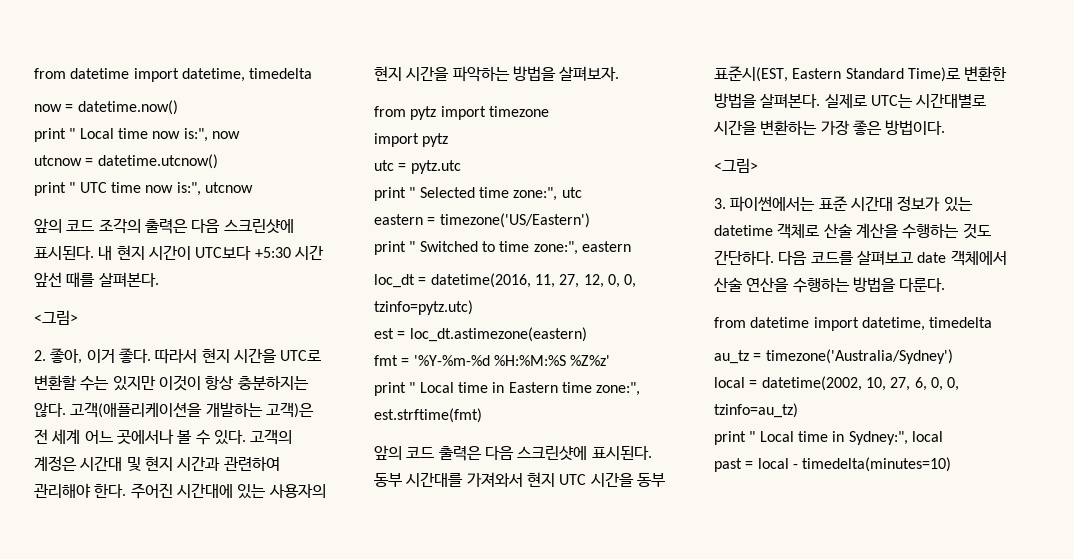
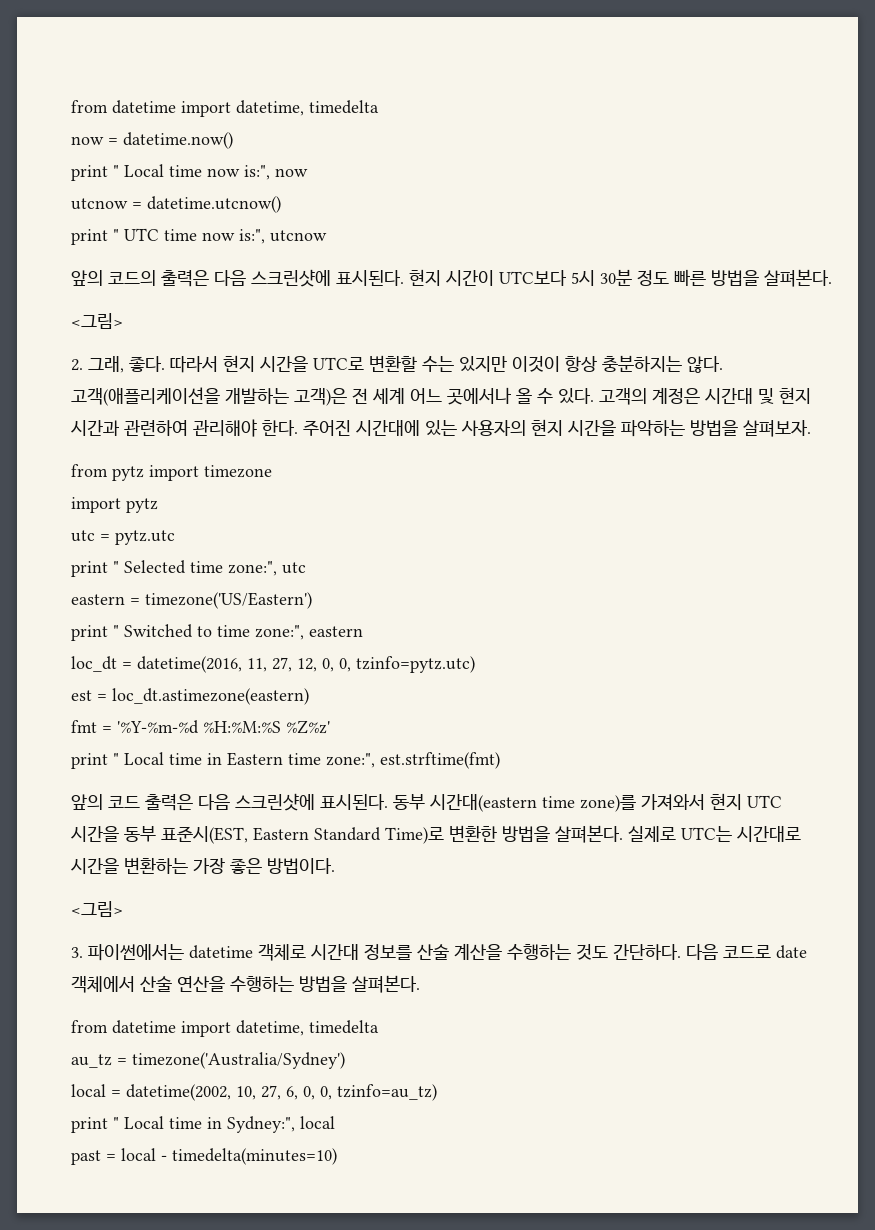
[66,218,294,234] [34,246,113,260] 코드 조각의 출력은 다음 스크린샷에 표시된다. 내 -> [108,269,404,287] 코드의 출력은 다음 스크린샷에 표시된다.
[254,245,324,260] [34,272,96,287] +5:30 시간 앞선 때를 -> [571,269,759,286] 5시 30분 정도 빠른 방법을
[50,348,115,364] 좋아, 이거 -> [88,356,124,373] 그래,
[177,430,193,444] 볼 -> [516,388,532,404] 올
[406,472,464,487] 시간대를 -> [430,794,636,812] 시간대(eastern time zone)를
[916,93,987,108] 시간대별로 -> [737,826,801,842] 시간대로
[818,196,973,212] [714,223,820,239] 표준 시간대 정보가 있는 datetime 객체로 -> [189,944,412,961] datetime 객체로 시간대 정보를
[810,250,913,265] 코드를 살펴보고 -> [723,945,771,958] 코드로
[899,278,946,292] 다룬다. -> [352,975,420,993] 살펴본다.

